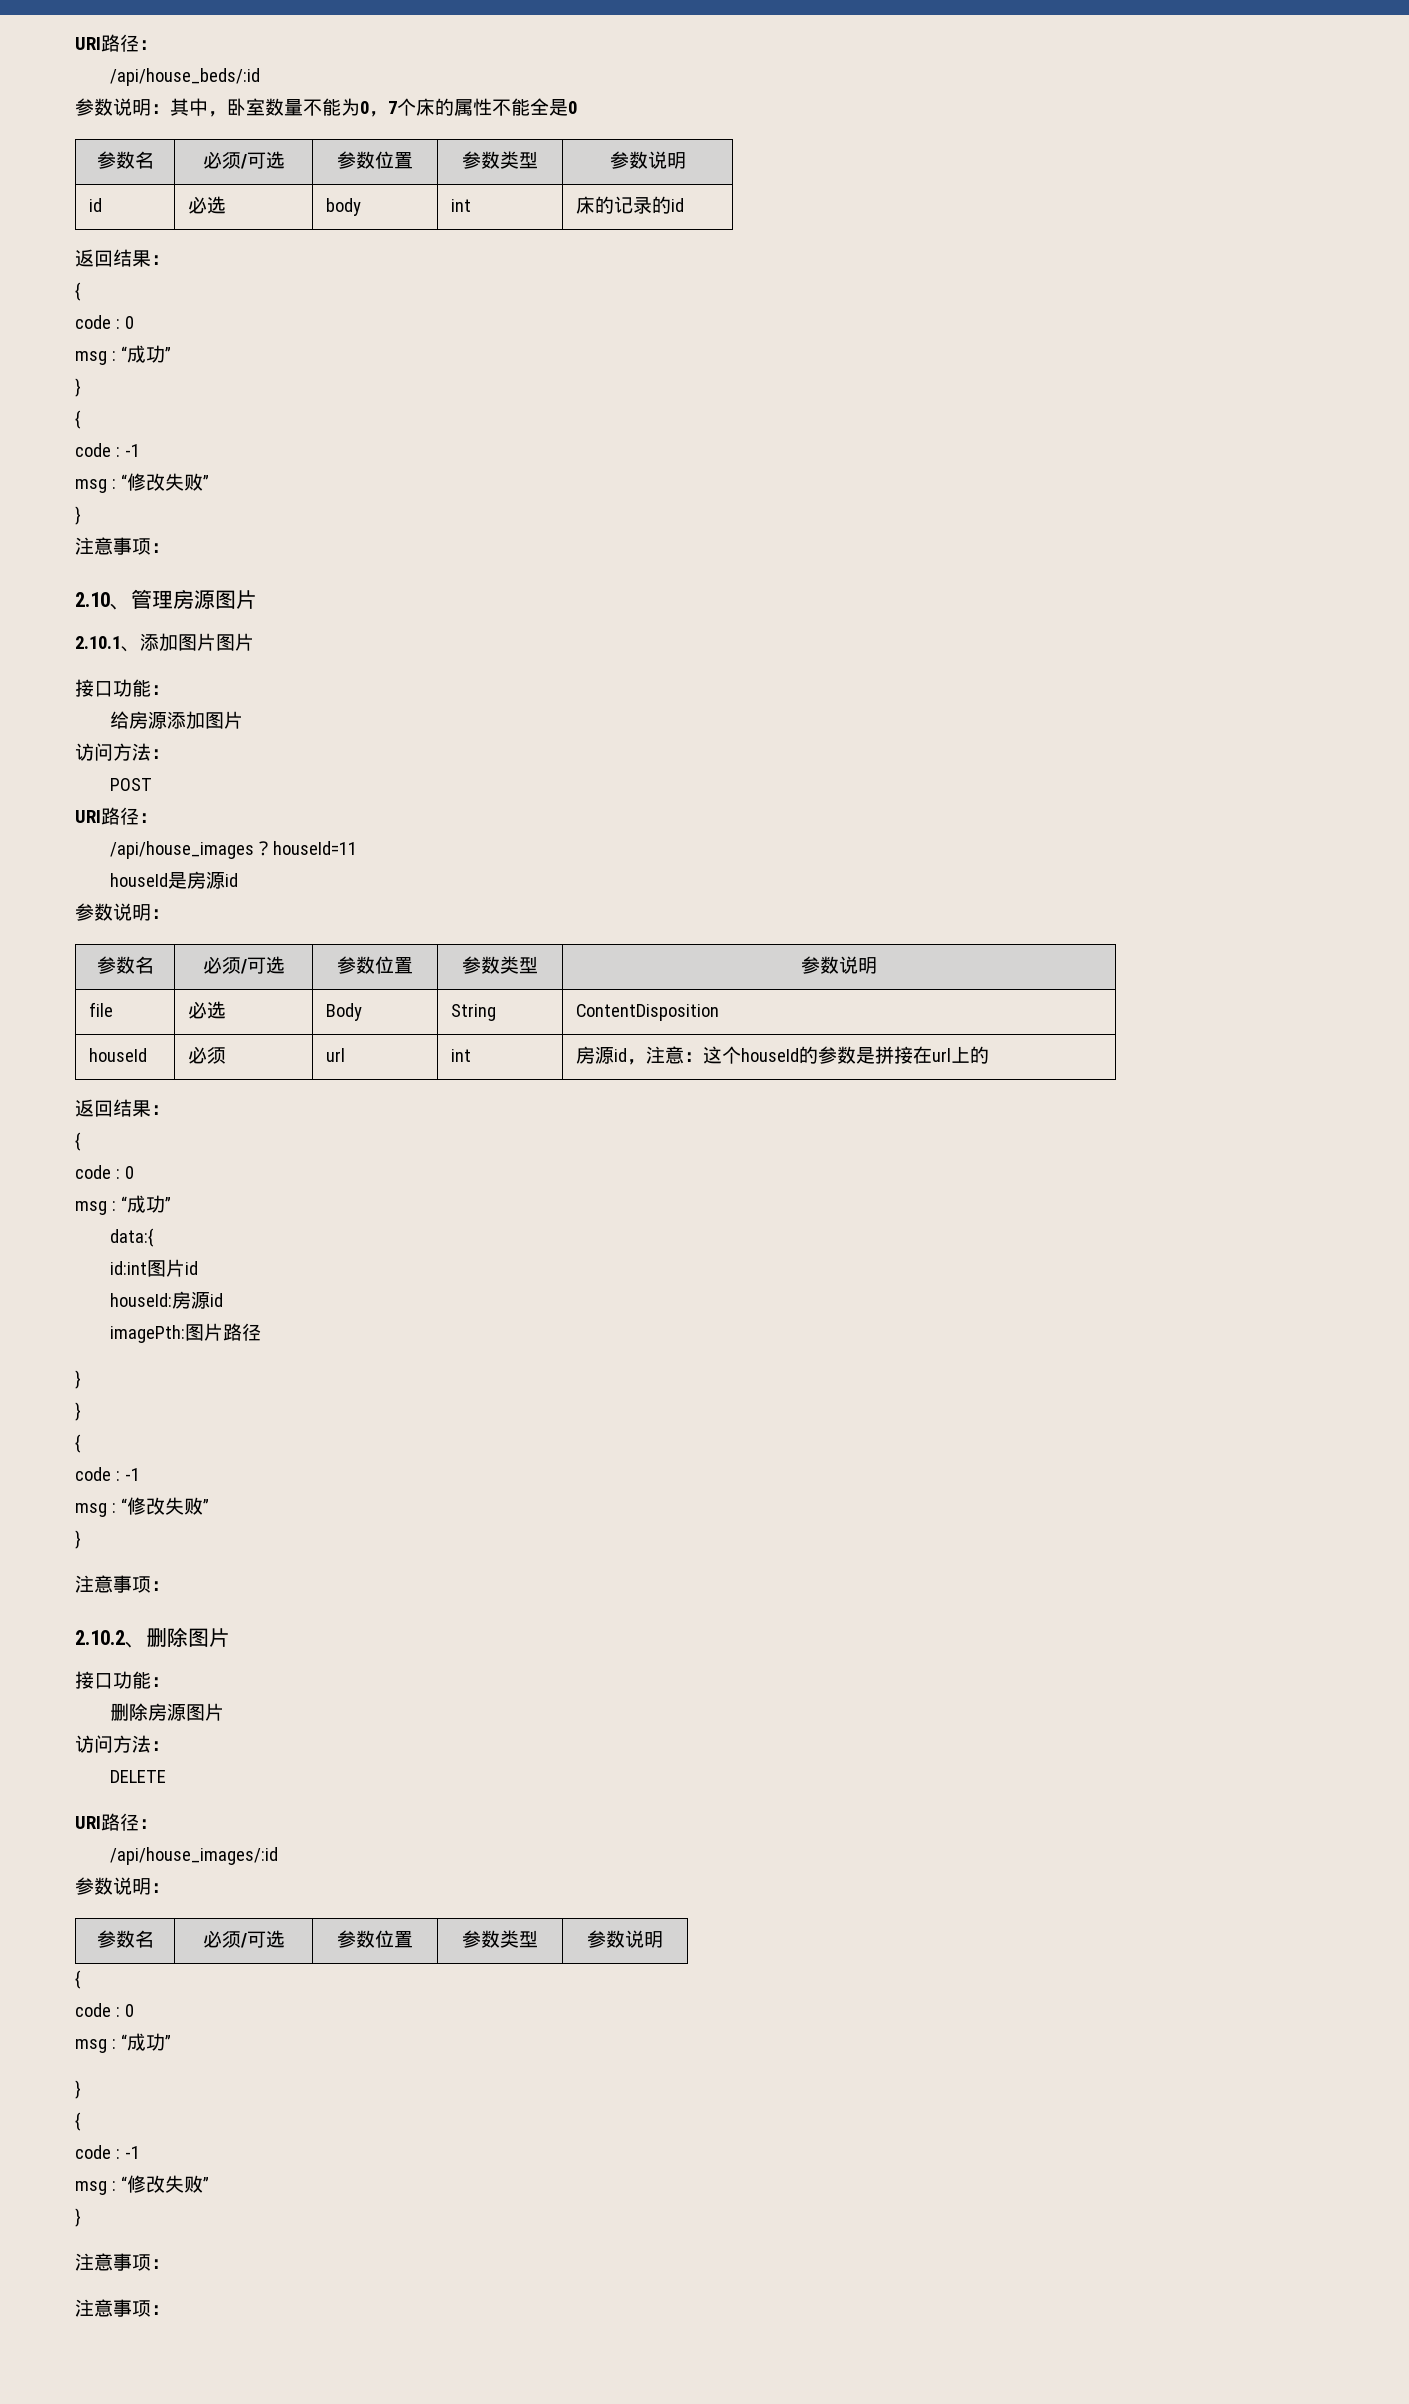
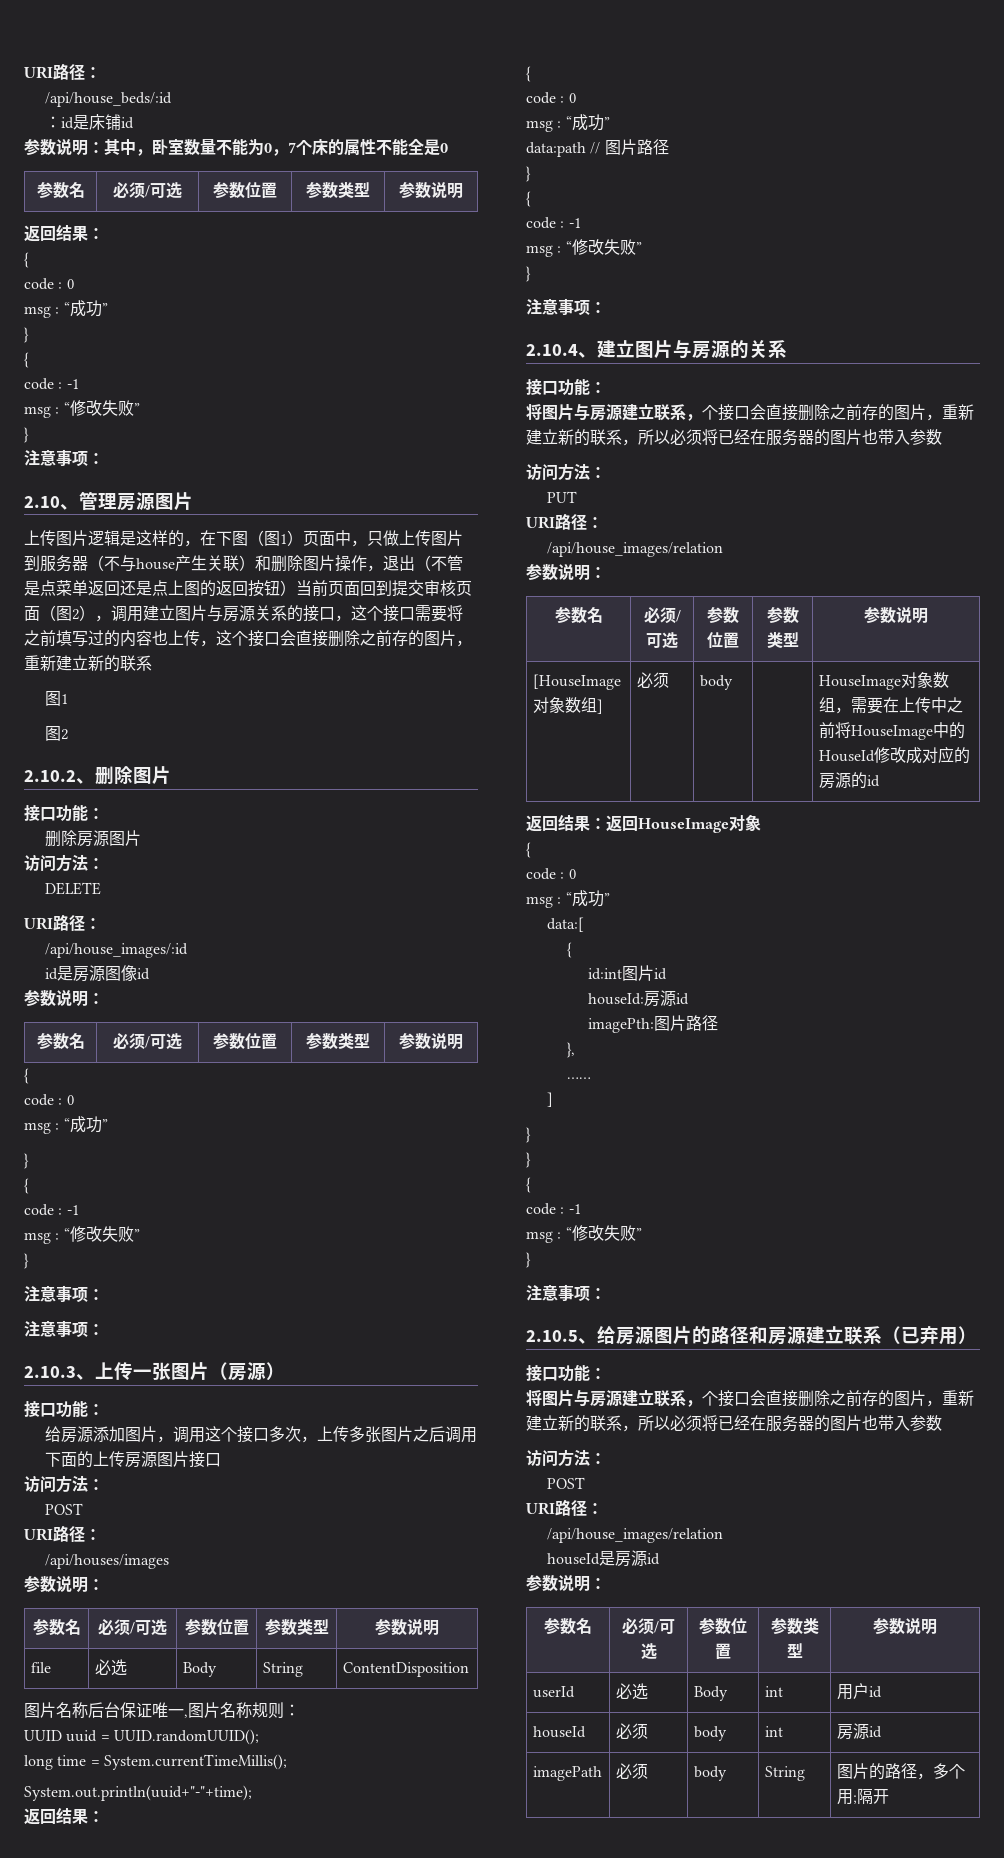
(260, 77) none -> [44,114,134,130] // ：id是床铺id
[89,198,103,212] [188,196,227,214] [326,198,362,216] [451,199,472,212] [576,196,685,214] // id | 必选 | body | int | 床的记录的id -> (463, 191) none
[75,633,254,652] [75,679,170,697] [109,711,243,729] [75,743,170,761] [109,778,152,791] [75,807,158,825] [109,841,357,859] [109,871,238,889] [75,903,170,921] [96,956,154,974] [202,956,285,974] [337,956,413,974] [462,956,538,974] [801,956,877,974] [89,1002,114,1017] [188,1001,227,1019] [326,1003,363,1021] [451,1004,497,1021] [576,1004,720,1021] [89,1048,148,1062] [188,1046,227,1064] [326,1048,346,1062] [451,1049,472,1062] [576,1046,990,1065] [75,1099,170,1117] [75,1132,81,1151] [75,1165,134,1179] [75,1195,171,1215] [109,1228,154,1247] [109,1259,198,1277] [109,1291,223,1309] [109,1323,261,1343] [75,1370,81,1389] [75,1402,81,1421] [75,1434,81,1453] [75,1467,140,1481] [75,1497,209,1517] [75,1530,81,1549] [75,1575,170,1593] 2.10.1、添加图片图片 // 接口功能： // 给房源添加图片 // 访问方法： // POST // URI路径： // /api/house_images？houseId=11 // houseId是房源id // 参数说明： // 参数名 | 必须/可选 | 参数位置 | 参数类型 | 参数说明 // file | 必选 | Body | String | ContentDisposition // houseId | 必须 | url | int | 房源id，注意：这个houseId的参数是拼接在url上的 // 返回结果： // { // code : 0 // msg : “成功” // data:{ // id:int图片id // houseId:房源id // imagePth:图片路径 // } // } // { // code : -1 // msg : “修改失败” // } // 注意事项： -> [24,530,463,547] [24,555,463,572] [24,580,472,597] [24,605,463,622] [24,630,472,647] [24,655,152,672] [44,691,68,706] [44,726,68,741] 上传图片逻辑是这样的，在下图（图1）页面中，只做上传图片到服务器（不与house产生关联）和删除图片操作，退出（不管是点菜单返回还是点上图的返回按钮）当前页面回到提交审核页面（图2），调用建立图片与房源关系的接口，这个接口需要将之前填写过的内容也上传，这个接口会直接删除之前存的图片，重新建立新的联系 // 图1 // 图2
(278, 1856) none -> [44,965,150,982] // id是房源图像id
(170, 2310) none -> [24,1362,285,1381] [24,1400,104,1418] [44,1426,477,1443] [44,1451,221,1468] [24,1475,104,1493] [44,1503,83,1515] [24,1525,101,1542] [44,1554,169,1569] [24,1576,104,1593] [32,1619,81,1636] [98,1619,167,1636] [184,1619,249,1636] [264,1619,329,1636] [375,1619,439,1636] [30,1662,51,1673] [94,1659,127,1676] [182,1662,217,1677] [262,1662,303,1677] [342,1662,469,1677] [24,1702,300,1719] [24,1729,259,1745] [24,1754,287,1770] [24,1785,252,1801] [24,1808,104,1825] [526,66,531,82] [526,92,576,104] [526,114,610,132] [526,139,669,157] [526,166,531,182] [526,191,531,207] [526,217,581,229] [526,239,642,257] [526,266,531,282] [526,298,606,316] [526,340,787,359] [526,378,606,396] [526,404,974,421] [526,429,942,446] [526,463,606,481] [546,491,577,503] [526,513,603,530] [546,542,723,557] [526,564,606,581] [554,607,603,624] [643,607,681,624] [646,632,678,649] [707,607,739,624] [707,632,739,649] [766,607,799,624] [766,632,799,648] [864,607,928,624] [532,674,621,690] [532,697,603,714] [636,672,669,688] [699,675,733,690] [818,672,949,690] [818,697,963,714] [818,722,965,740] [818,746,970,764] [818,772,880,789] [526,814,761,833] [526,842,531,858] [526,868,576,880] [526,890,610,908] [546,917,584,932] [567,942,573,958] [587,965,667,981] [587,990,689,1007] [587,1015,718,1033] [567,1042,576,1058] [567,1077,592,1079] [546,1092,553,1107] [526,1127,531,1143] [526,1152,531,1168] [526,1177,531,1193] [526,1203,581,1215] [526,1225,642,1243] [526,1252,531,1268] [526,1284,606,1302] [526,1326,977,1345] [526,1364,606,1382] [526,1390,974,1407] [526,1415,942,1432] [526,1449,606,1467] [546,1477,585,1489] [526,1499,603,1516] [546,1528,723,1543] [546,1550,660,1567] [526,1575,606,1592] [544,1618,592,1635] [622,1618,675,1635] [640,1643,657,1660] [699,1618,747,1635] [715,1643,731,1660] [770,1618,819,1635] [786,1643,803,1658] [873,1618,937,1635] [532,1686,575,1698] [615,1683,648,1700] [693,1686,728,1701] [764,1686,783,1697] [836,1683,882,1700] [532,1726,586,1738] [615,1723,648,1739] [693,1726,727,1741] [764,1726,783,1737] [836,1723,882,1740] [532,1766,602,1781] [615,1763,648,1779] [693,1766,727,1781] [764,1766,805,1781] [836,1763,965,1780] [836,1788,889,1805] // 2.10.3、上传一张图片（房源） // 接口功能： // 给房源添加图片，调用这个接口多次，上传多张图片之后调用下面的上传房源图片接口 // 访问方法： // POST // URI路径： // /api/houses/images // 参数说明： // 参数名 | 必须/可选 | 参数位置 | 参数类型 | 参数说明 // file | 必选 | Body | String | ContentDisposition // 图片名称后台保证唯一,图片名称规则： // UUID uuid = UUID.randomUUID(); // long time = System.currentTimeMillis(); // System.out.println(uuid+"-"+time); // 返回结果： // { // code : 0 // msg : “成功” // data:path // 图片路径 // } // { // code : -1 // msg : “修改失败” // } // 注意事项： // 2.10.4、建立图片与房源的关系 // 接口功能： // 将图片与房源建立联系，个接口会直接删除之前存的图片，重新建立新的联系，所以必须将已经在服务器的图片也带入参数 // 访问方法： // PUT // URI路径： // /api/house_images/relation // 参数说明： // 参数名 | 必须/可选 | 参数位置 | 参数类型 | 参数说明 // [HouseImage对象数组] | 必须 | body | | HouseImage对象数组，需要在上传中之前将HouseImage中的HouseId修改成对应的房源的id // 返回结果：返回HouseImage对象 // { // code : 0 // msg : “成功” // data:[ // { // id:int图片id // houseId:房源id // imagePth:图片路径 // }, // …… // ] // } // } // { // code : -1 // msg : “修改失败” // } // 注意事项： // 2.10.5、给房源图片的路径和房源建立联系（已弃用） // 接口功能： // 将图片与房源建立联系，个接口会直接删除之前存的图片，重新建立新的联系，所以必须将已经在服务器的图片也带入参数 // 访问方法： // POST // URI路径： // /api/house_images/relation // houseId是房源id // 参数说明： // 参数名 | 必须/可选 | 参数位置 | 参数类型 | 参数说明 // userId | 必选 | Body | int | 用户id // houseId | 必须 | body | int | 房源id // imagePath | 必须 | body | String | 图片的路径，多个用;隔开

